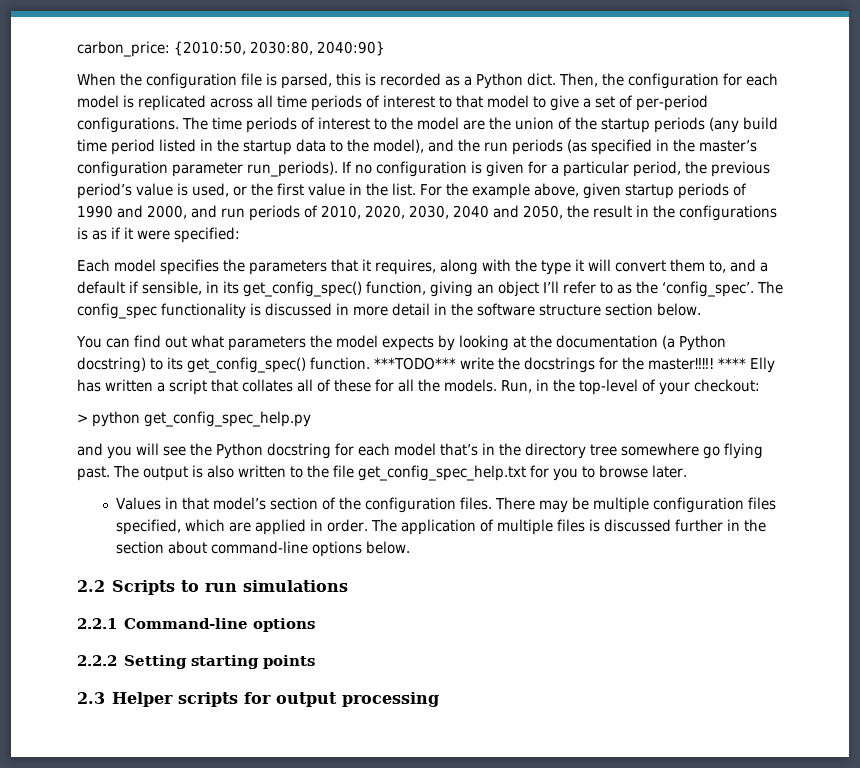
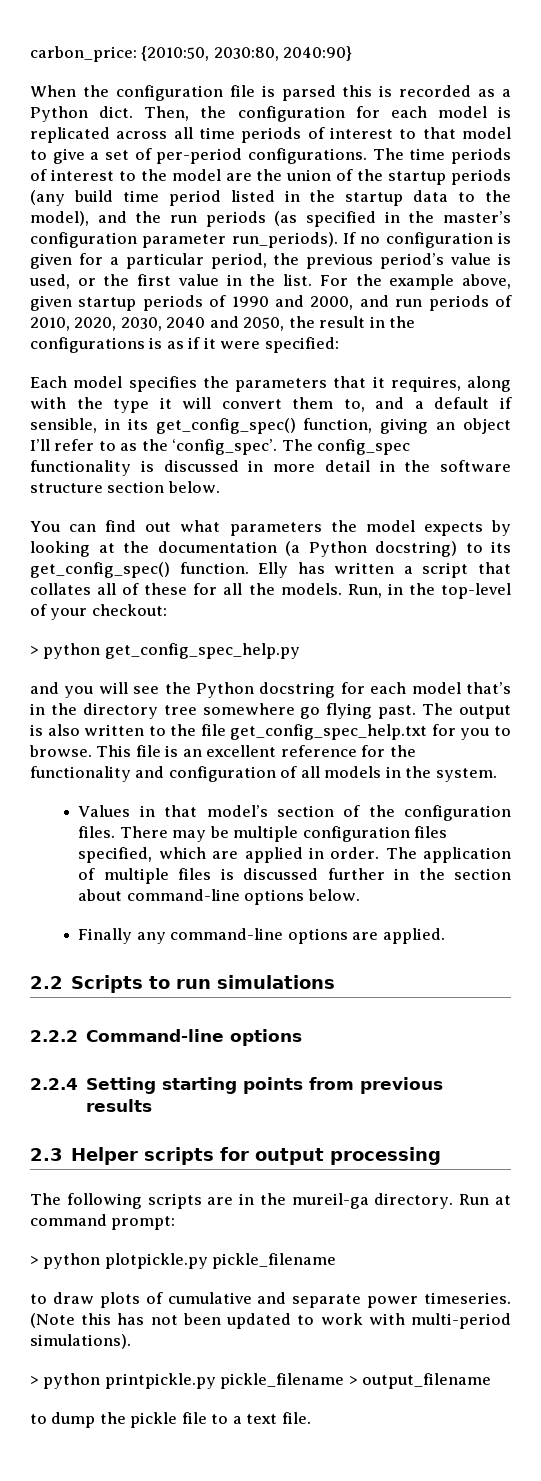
[281,73,332,89] parsed, -> [281,85,336,101] parsed
[374,357,746,373] ***TODO*** write the docstrings for the master‼‼! **** -> (249, 568) none
[599,465,687,478] browse later. -> [29,745,416,757] [30,766,497,782] browse. This file is an excellent reference for the functionality and configuration of all models in the system.
(411, 547) none -> [78,928,445,944] // Finally any command-line options are applied.
[77,618,117,629] 2.2.1 -> [30,1030,78,1042] 2.2.2
[77,655,117,666] 2.2.2 -> [30,1078,78,1090] 2.2.4
(316, 662) none -> [309,1077,444,1094] [86,1099,153,1112] from previous results
(440, 699) none -> [30,1193,511,1209] [30,1214,176,1230] [30,1253,337,1269] [30,1292,511,1308] [30,1313,512,1329] [30,1334,131,1349] [30,1373,492,1389] [30,1412,311,1428] // The following scripts are in the mureil-ga directory. Run at command prompt: // > python plotpickle.py pickle_filename // to draw plots of cumulative and separate power timeseries. (Note this has not been updated to work with multi-period simulations). // > python printpickle.py pickle_filename > output_filename // to dump the pickle file to a text file.

